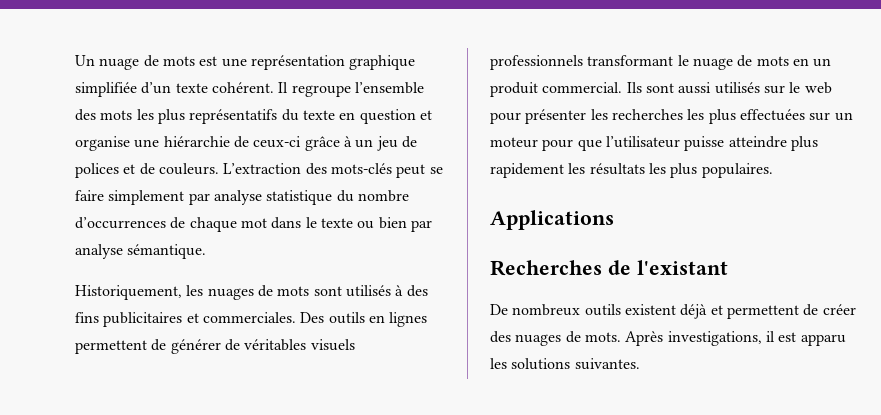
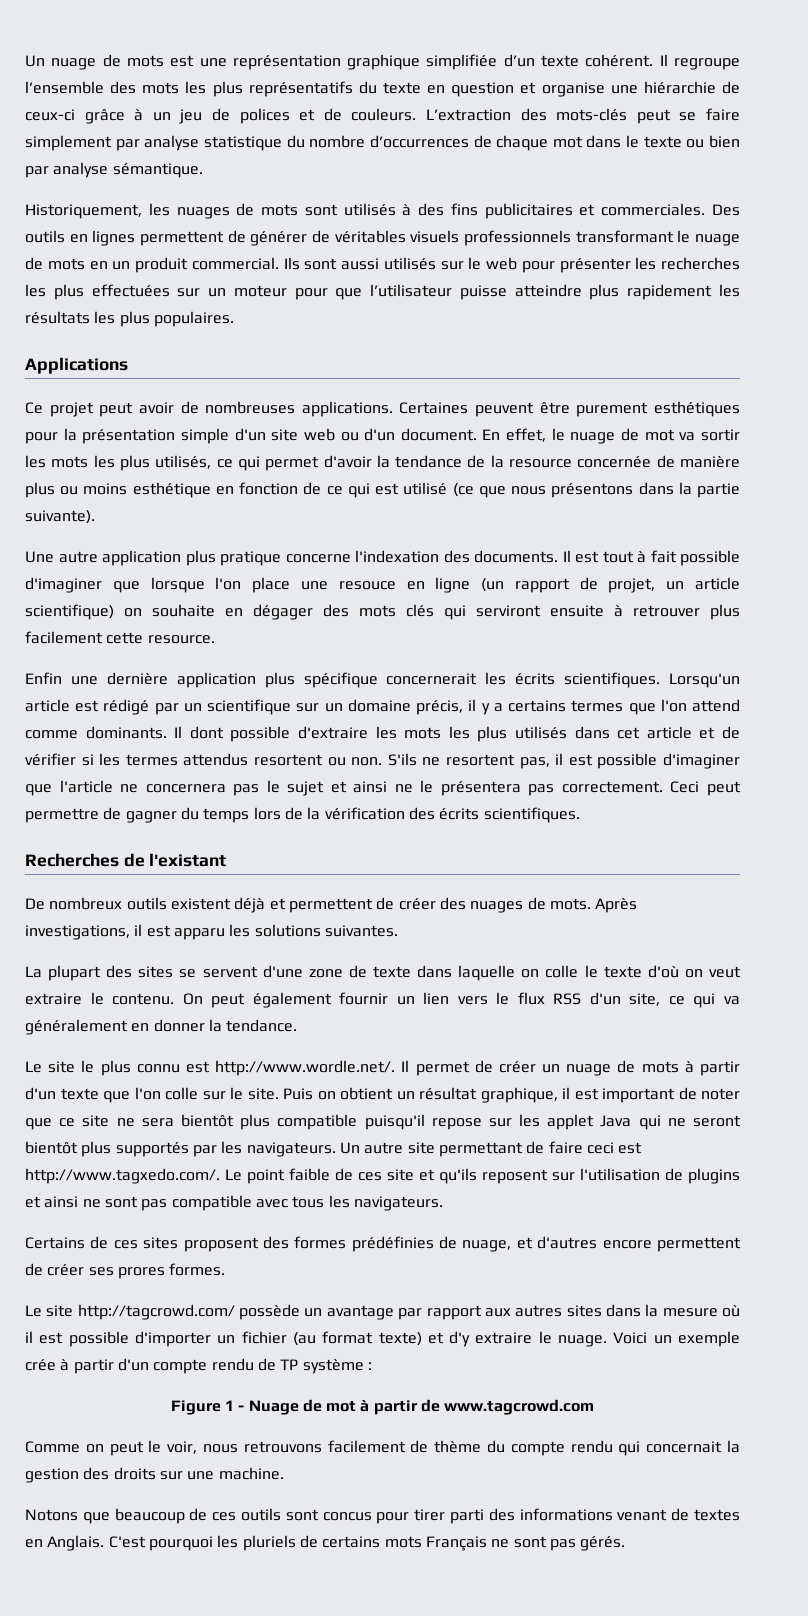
(614, 220) none -> [25,401,740,417] [25,428,740,444] [25,455,740,471] [25,482,741,498] [25,510,95,524] [25,550,740,566] [25,577,741,593] [25,604,740,620] [25,631,215,644] [25,672,741,688] [25,699,741,715] [25,726,741,742] [25,753,741,769] [25,780,741,796] [25,807,580,823] // Ce projet peut avoir de nombreuses applications. Certaines peuvent être purement esthétiques pour la présentation simple d'un site web ou d'un document. En effet, le nuage de mot va sortir les mots les plus utilisés, ce qui permet d'avoir la tendance de la resource concernée de manière plus ou moins esthétique en fonction de ce qui est utilisé (ce que nous présentons dans la partie suivante). // Une autre application plus pratique concerne l'indexation des documents. Il est tout à fait possible d'imaginer que lorsque l'on place une resouce en ligne (un rapport de projet, un article scientifique) on souhaite en dégager des mots clés qui serviront ensuite à retrouver plus facilement cette resource. // Enfin une dernière application plus spécifique concernerait les écrits scientifiques. Lorsqu'un article est rédigé par un scientifique sur un domaine précis, il y a certains termes que l'on attend comme dominants. Il dont possible d'extraire les mots les plus utilisés dans cet article et de vérifier si les termes attendus resortent ou non. S'ils ne resortent pas, il est possible d'imaginer que l'article ne concernera pas le sujet et ainsi ne le présentera pas correctement. Ceci peut permettre de gagner du temps lors de la vérification des écrits scientifiques.
(640, 364) none -> [25,965,741,981] [25,992,740,1008] [25,1019,298,1035] [25,1060,740,1076] [25,1087,740,1103] [25,1114,741,1130] [25,1141,643,1157] [25,1168,740,1184] [25,1195,443,1211] [25,1236,741,1252] [25,1263,226,1279] [25,1304,740,1320] [25,1331,740,1347] [25,1358,372,1374] [170,1399,595,1415] [25,1440,740,1456] [25,1467,284,1483] [25,1508,740,1524] [25,1535,626,1551] // La plupart des sites se servent d'une zone de texte dans laquelle on colle le texte d'où on veut extraire le contenu. On peut également fournir un lien vers le flux RSS d'un site, ce qui va généralement en donner la tendance. // Le site le plus connu est http://www.wordle.net/. Il permet de créer un nuage de mots à partir d'un texte que l'on colle sur le site. Puis on obtient un résultat graphique, il est important de noter que ce site ne sera bientôt plus compatible puisqu'il repose sur les applet Java qui ne seront bientôt plus supportés par les navigateurs. Un autre site permettant de faire ceci est http://www.tagxedo.com/. Le point faible de ces site et qu'ils reposent sur l'utilisation de plugins et ainsi ne sont pas compatible avec tous les navigateurs. // Certains de ces sites proposent des formes prédéfinies de nuage, et d'autres encore permettent de créer ses prores formes. // Le site http://tagcrowd.com/ possède un avantage par rapport aux autres sites dans la mesure où il est possible d'importer un fichier (au format texte) et d'y extraire le nuage. Voici un exemple crée à partir d'un compte rendu de TP système : // Figure 1 - Nuage de mot à partir de www.tagcrowd.com // Comme on peut le voir, nous retrouvons facilement de thème du compte rendu qui concernait la gestion des droits sur une machine. // Notons que beaucoup de ces outils sont concus pour tirer parti des informations venant de textes en Anglais. C'est pourquoi les pluriels de certains mots Français ne sont pas gérés.

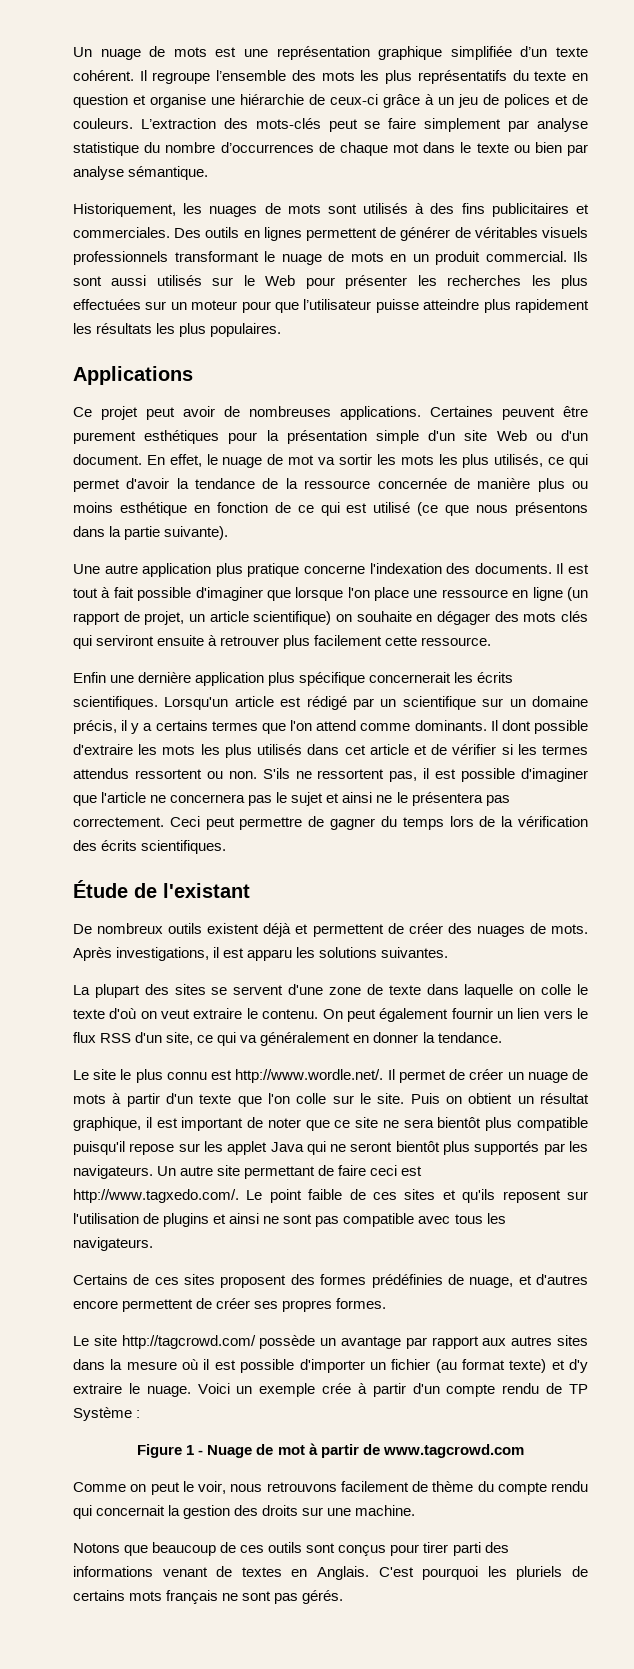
[486,257,517,270] web -> [265,275,296,286] Web
[303,428,335,441] web -> [496,430,527,441] Web
[509,459,573,468] resource -> [304,480,371,489] ressource
[338,581,396,590] resouce -> [441,589,508,598] ressource
[147,635,215,644] resource. -> [421,637,492,646] ressource.
[254,754,323,766] resortent -> [134,769,202,779] ressortent
[446,754,516,766] resortent -> [317,769,385,779] ressortent
[25,853,119,867] Recherches -> [73,880,128,898] Étude
[387,1169,414,1181] site -> [404,1189,436,1200] sites
[117,1267,165,1279] prores -> [282,1300,333,1312] propres
[302,1359,364,1374] système -> [73,1407,132,1421] Système
[322,1512,372,1521] concus -> [338,1545,387,1556] conçus
[425,1536,487,1551] Français -> [166,1590,219,1604] français

